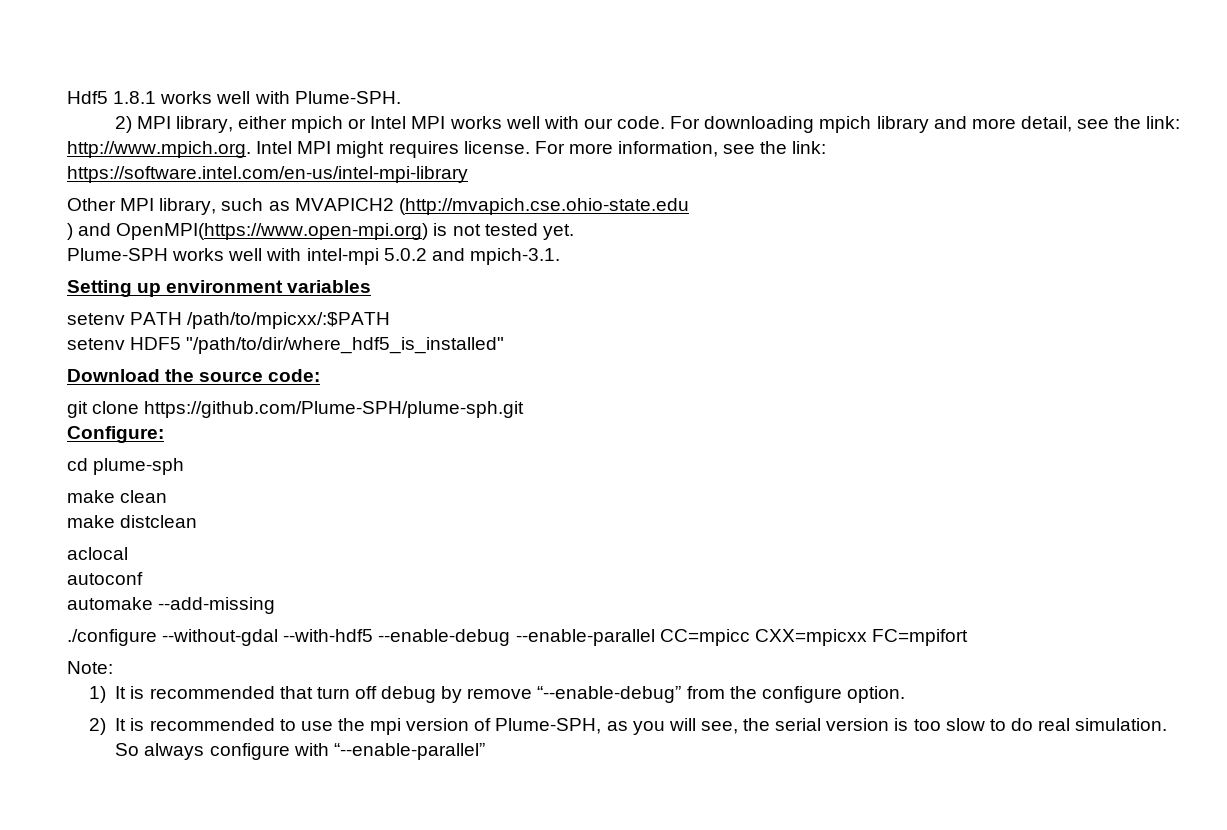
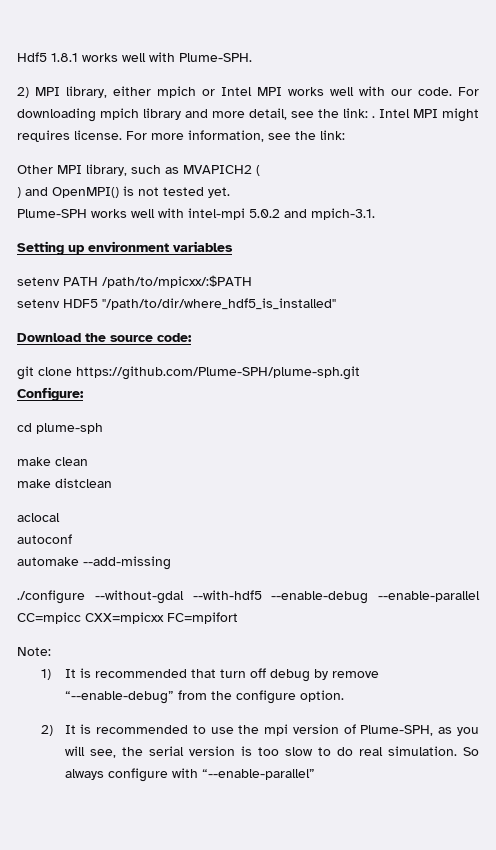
[67,141,251,158] http://www.mpich.org. -> [372,116,375,118] .
[67,166,468,183] https://software.intel.com/en-us/intel-mpi-library -> (345, 135) none
[398,198,689,215] (http://mvapich.cse.ohio-state.edu -> [256,165,260,176] (
[116,223,429,240] OpenMPI(https://www.open-mpi.org) -> [52,187,119,198] OpenMPI()

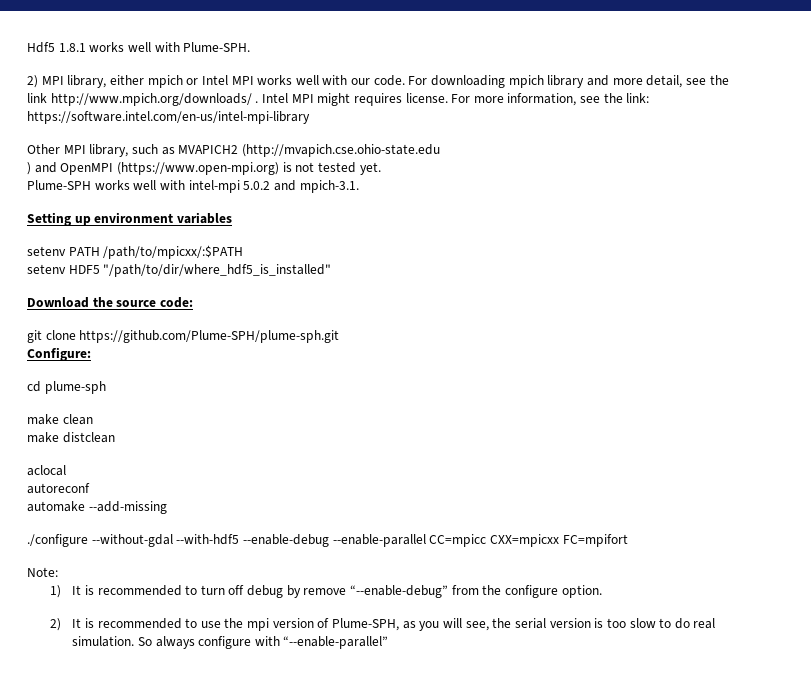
[343,108,368,118] link: -> [27,93,252,106] link http://www.mpich.org/downloads/
(345, 135) none -> [27,111,310,124] https://software.intel.com/en-us/intel-mpi-library
[256,165,260,176] ( -> [241,144,440,157] (http://mvapich.cse.ohio-state.edu
[52,187,119,198] OpenMPI() -> [60,162,279,175] OpenMPI (https://www.open-mpi.org)
[17,534,72,544] autoconf -> [27,483,90,494] autoreconf
[190,669,216,678] that -> [185,585,198,595] to

